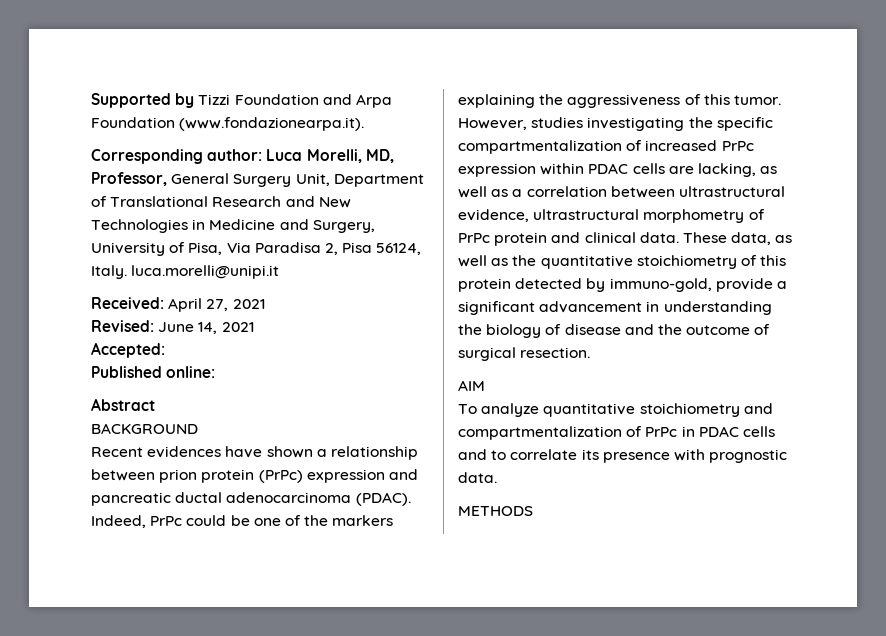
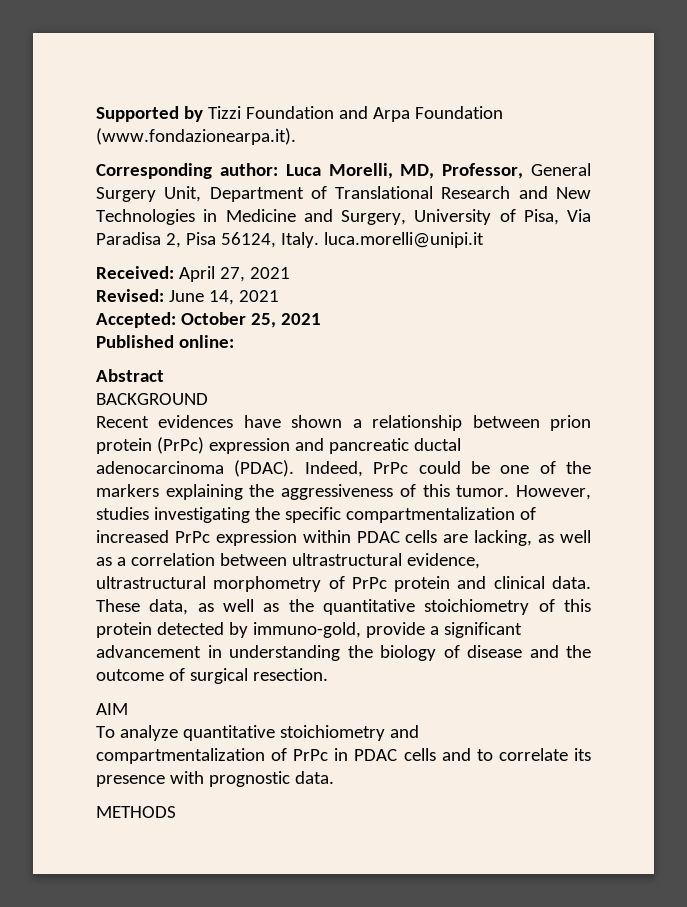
(165, 350) none -> [180,312,321,328] October 25, 2021

